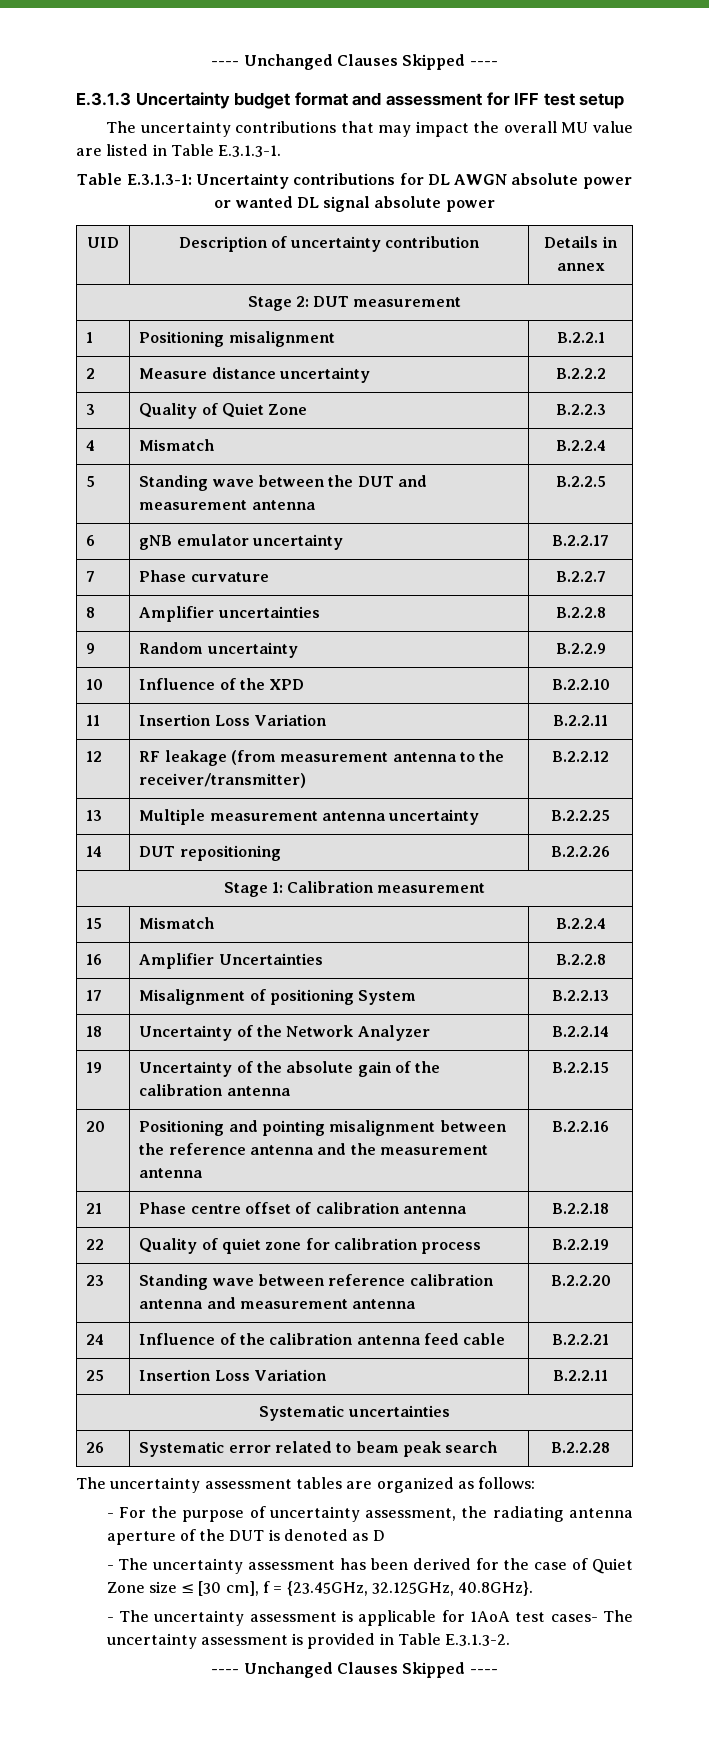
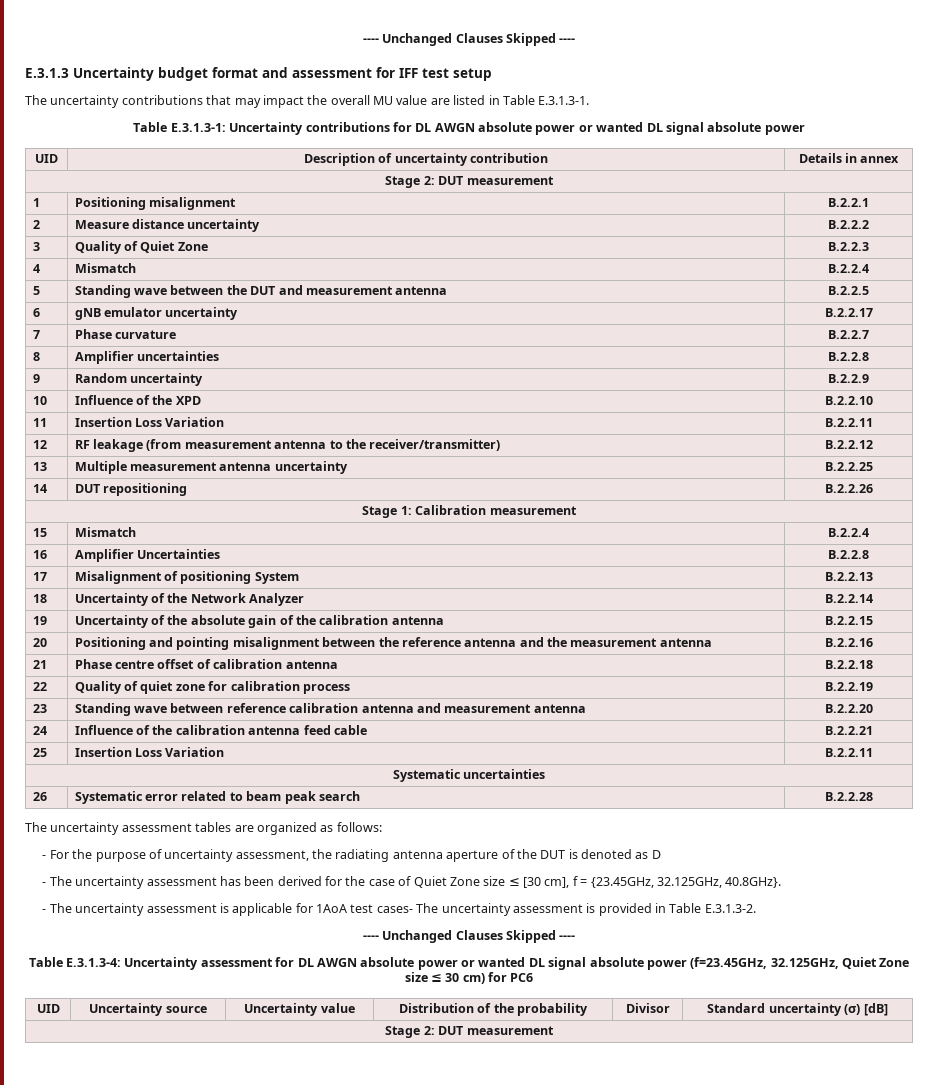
(498, 1671) none -> [28,957,910,970] [404,972,534,984] [36,1004,60,1013] [89,1003,207,1016] [244,1003,355,1016] [398,1003,589,1016] [625,1003,670,1013] [707,1003,888,1016] [385,1026,554,1038] // Table E.3.1.3-4: Uncertainty assessment for DL AWGN absolute power or wanted DL signal absolute power (f=23.45GHz, 32.125GHz, Quiet Zone size ≤ 30 cm) for PC6 // UID | Uncertainty source | Uncertainty value | Distribution of the probability | Divisor | Standard uncertainty (σ) [dB] // Stage 2: DUT measurement

